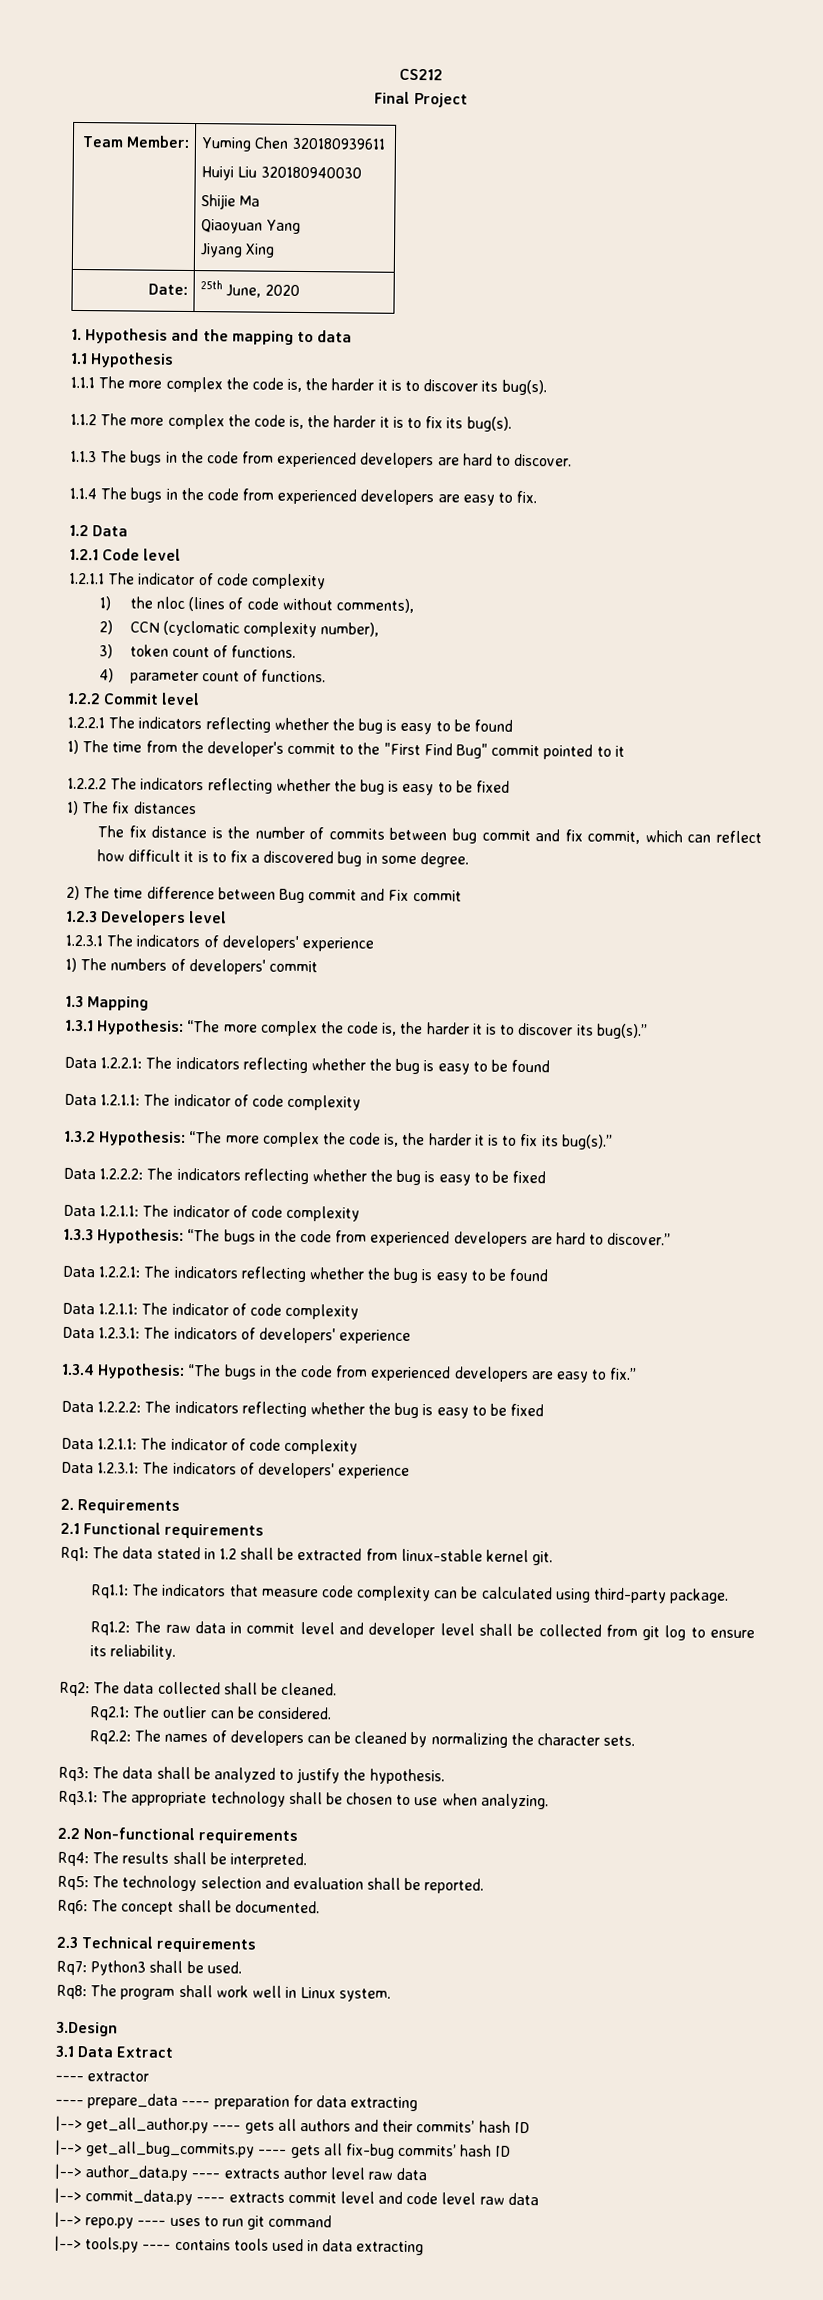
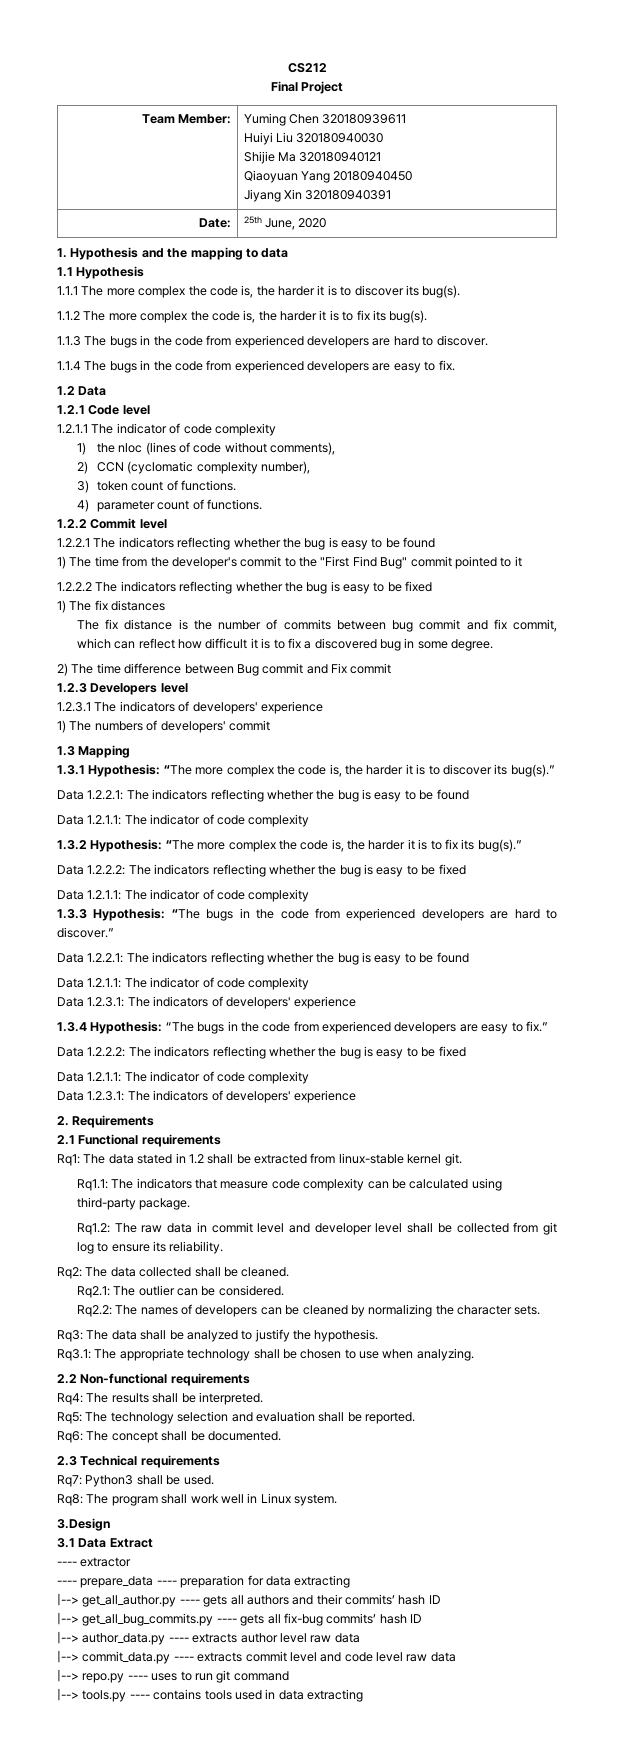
(261, 201) none -> [299,152,382,162] 320180940121
(302, 226) none -> [333,171,413,181] 20180940450
[245,243,276,258] Xing -> [284,189,392,200] Xin 320180940391

